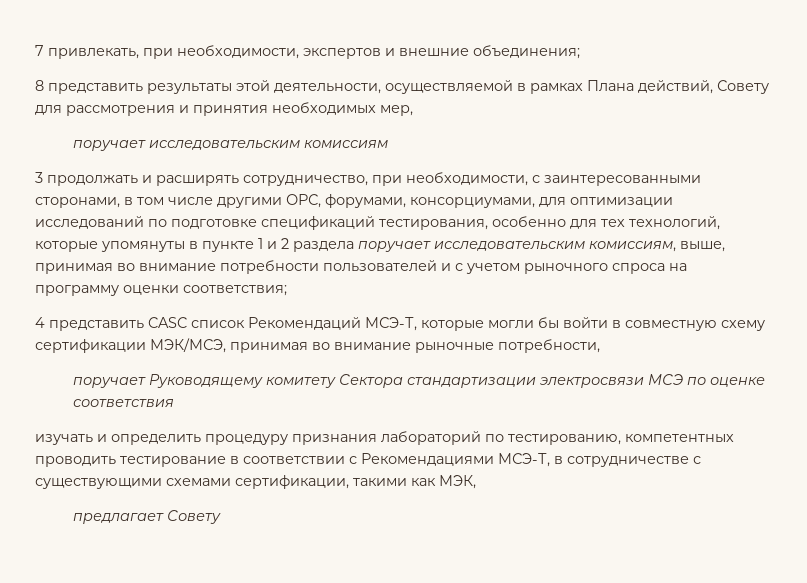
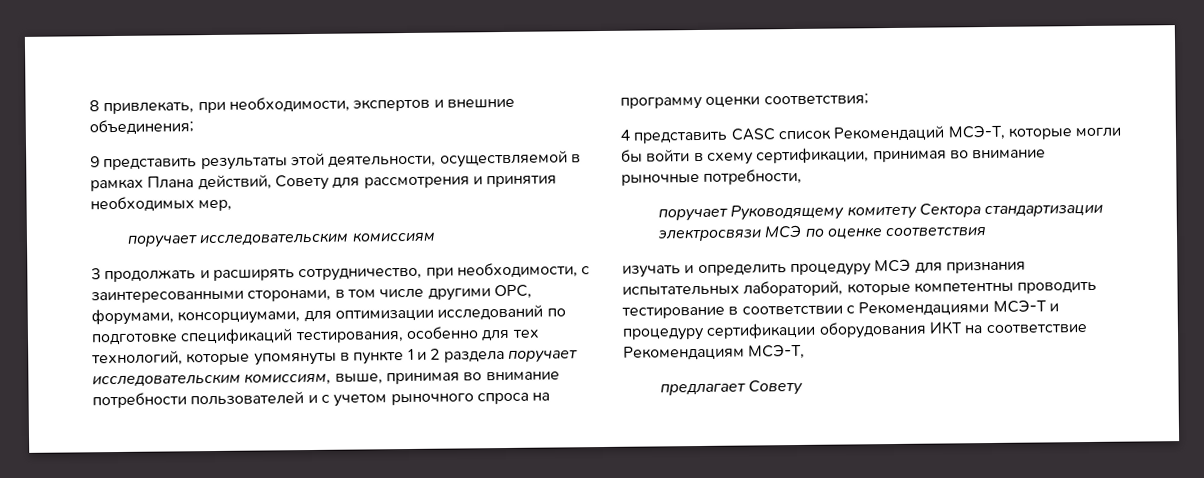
[35,45,44,56] 7 -> [89,100,100,112] 8
[35,80,44,91] 8 -> [90,156,100,168] 9
[625,320,765,331] [35,338,226,353] совместную схему сертификации МЭК/МСЭ, -> [706,147,870,165] схему сертификации,
[292,431,734,445] признания лабораторий по тестированию, компетентных -> [874,258,1026,274] [622,280,1014,297] МСЭ для признания испытательных лабораторий, которые компетентны
[498,453,701,467] [35,475,476,489] МСЭ-Т, в сотрудничестве с существующими схемами сертификации, такими как МЭК, -> [992,299,1059,313] [622,321,1087,341] [623,343,806,361] МСЭ-Т и процедуру сертификации оборудования ИКТ на соответствие Рекомендациям МСЭ-Т,

